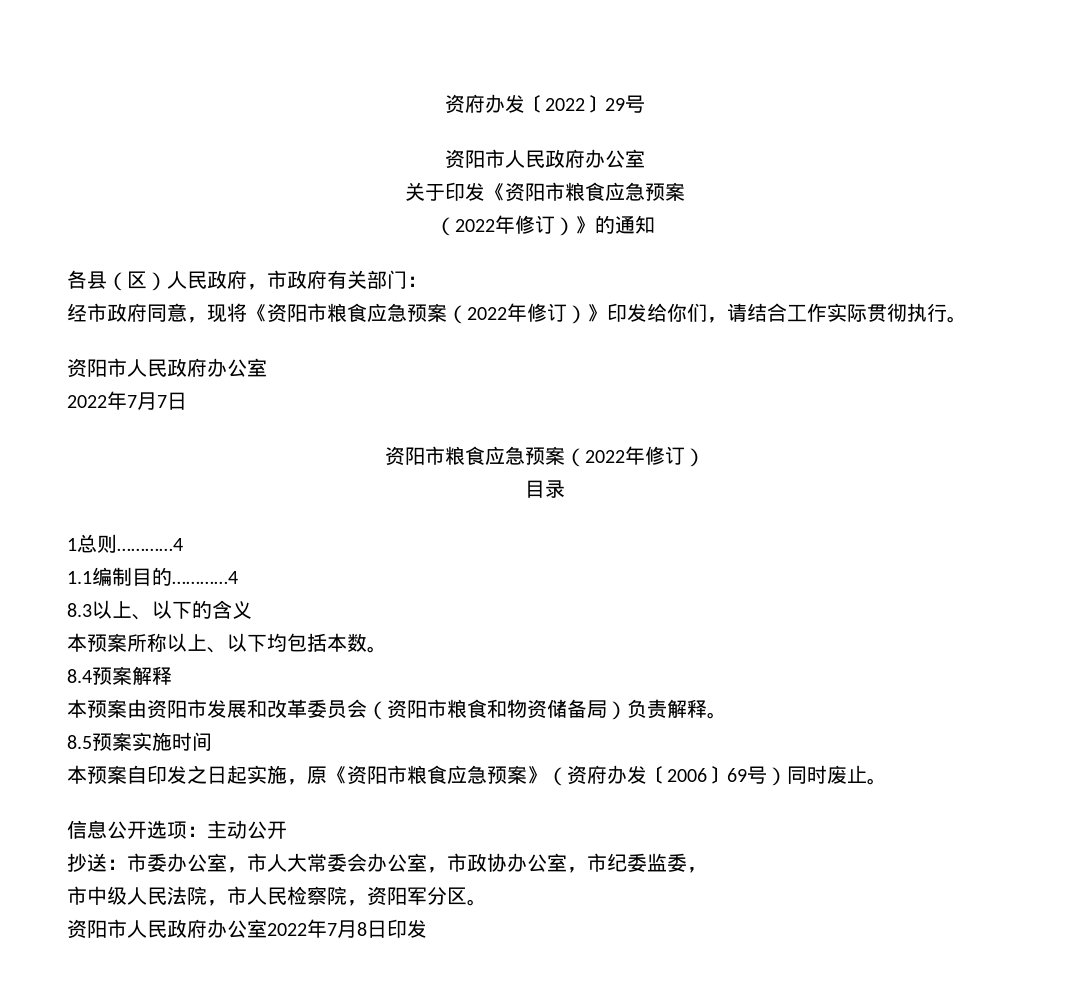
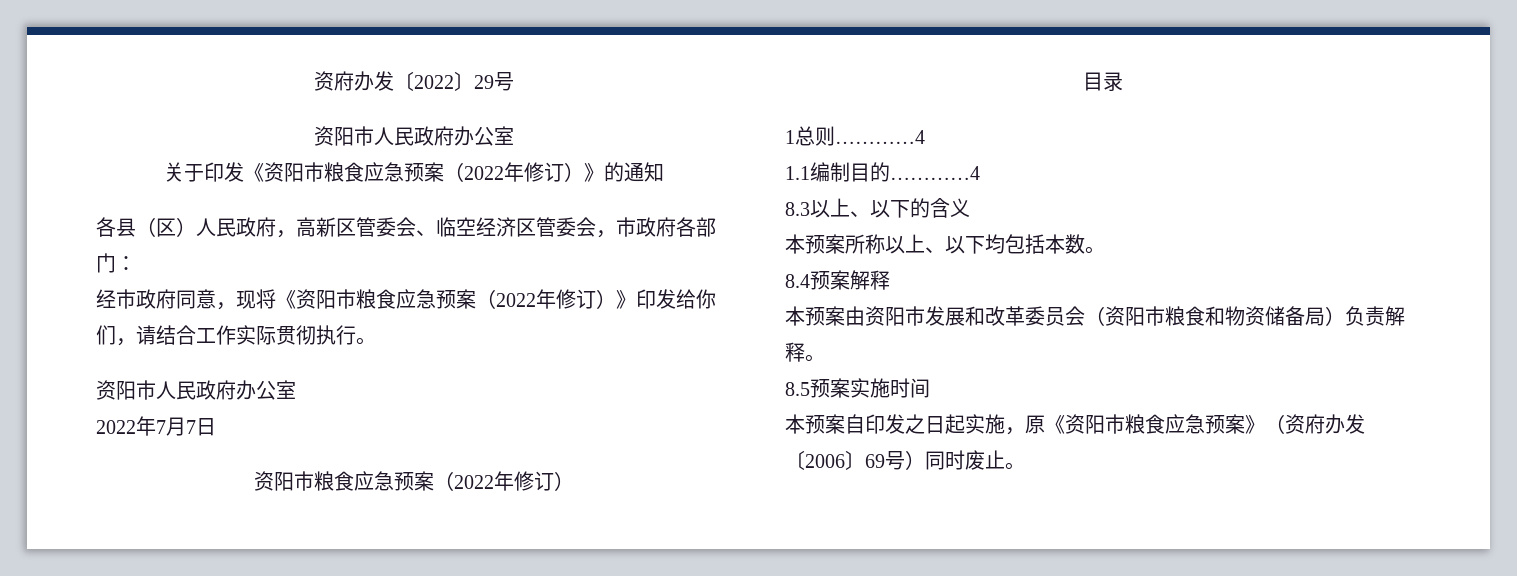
(685, 191) // -> (444, 172) none
[267,270,367,289] 市政府有关 -> [296,217,696,238] 高新区管委会、临空经济区管委会，市政府各
[67,820,287,839] [67,853,707,873] [67,886,487,906] [67,919,427,939] // 信息公开选项：主动公开 // 抄送：市委办公室，市人大常委会办公室，市政协办公室，市纪委监委， // 市中级人民法院，市人民检察院，资阳军分区。 // 资阳市人民政府办公室2022年7月8日印发 -> (1025, 466) none

